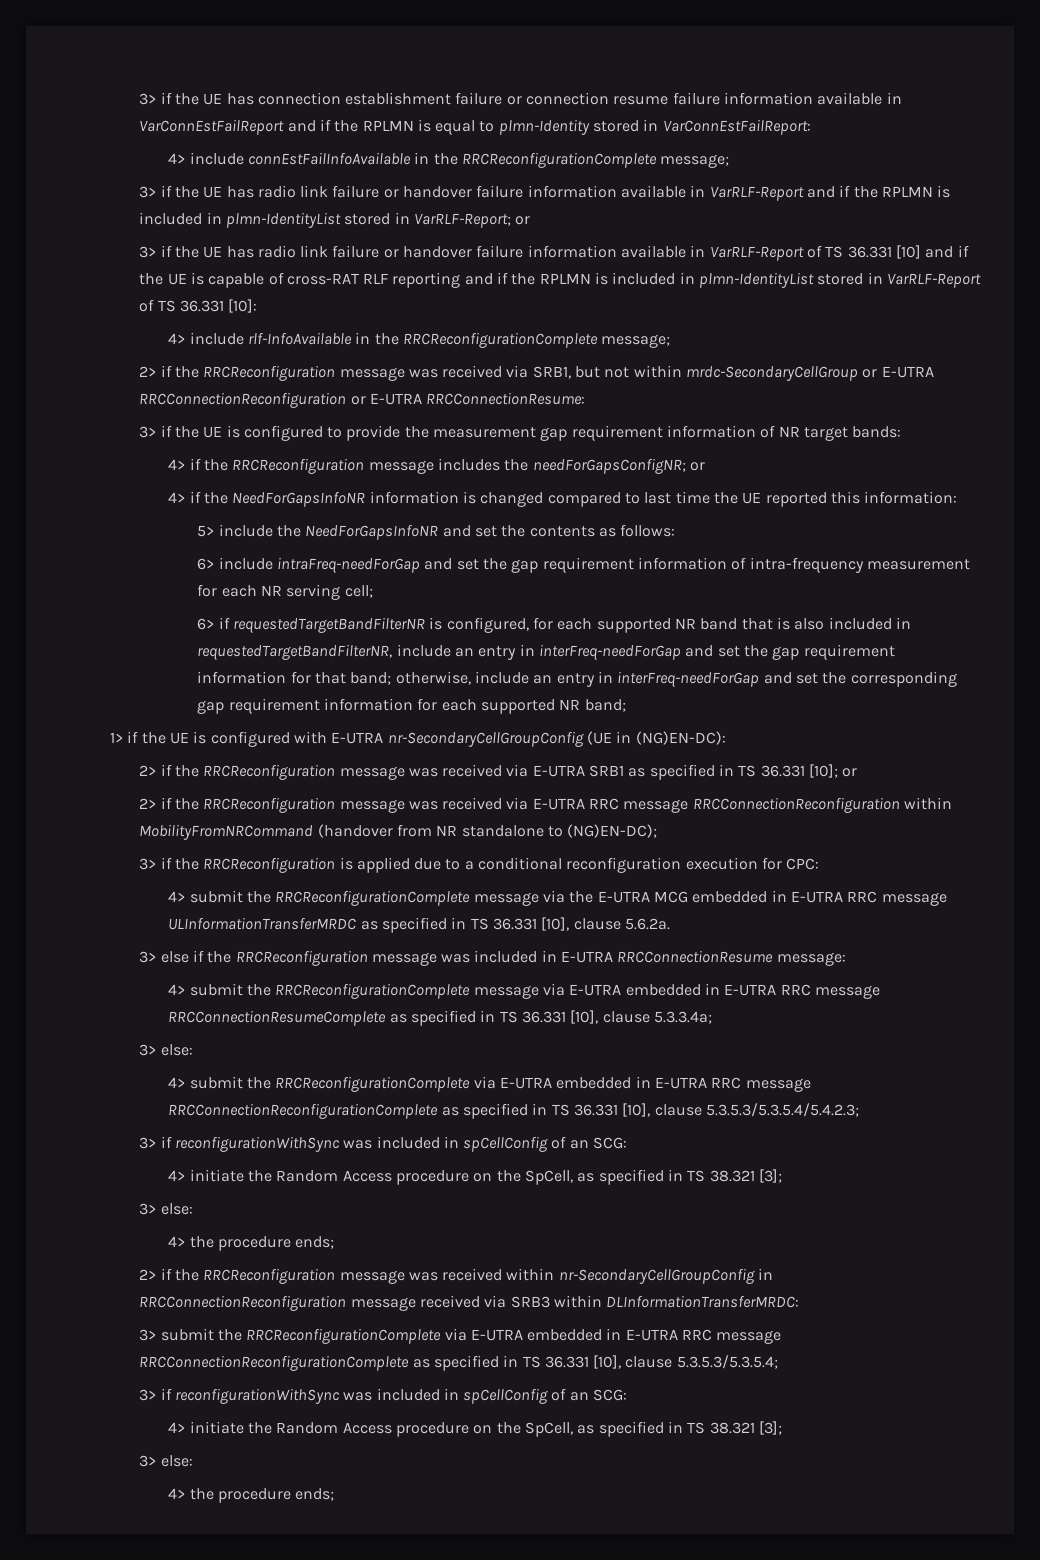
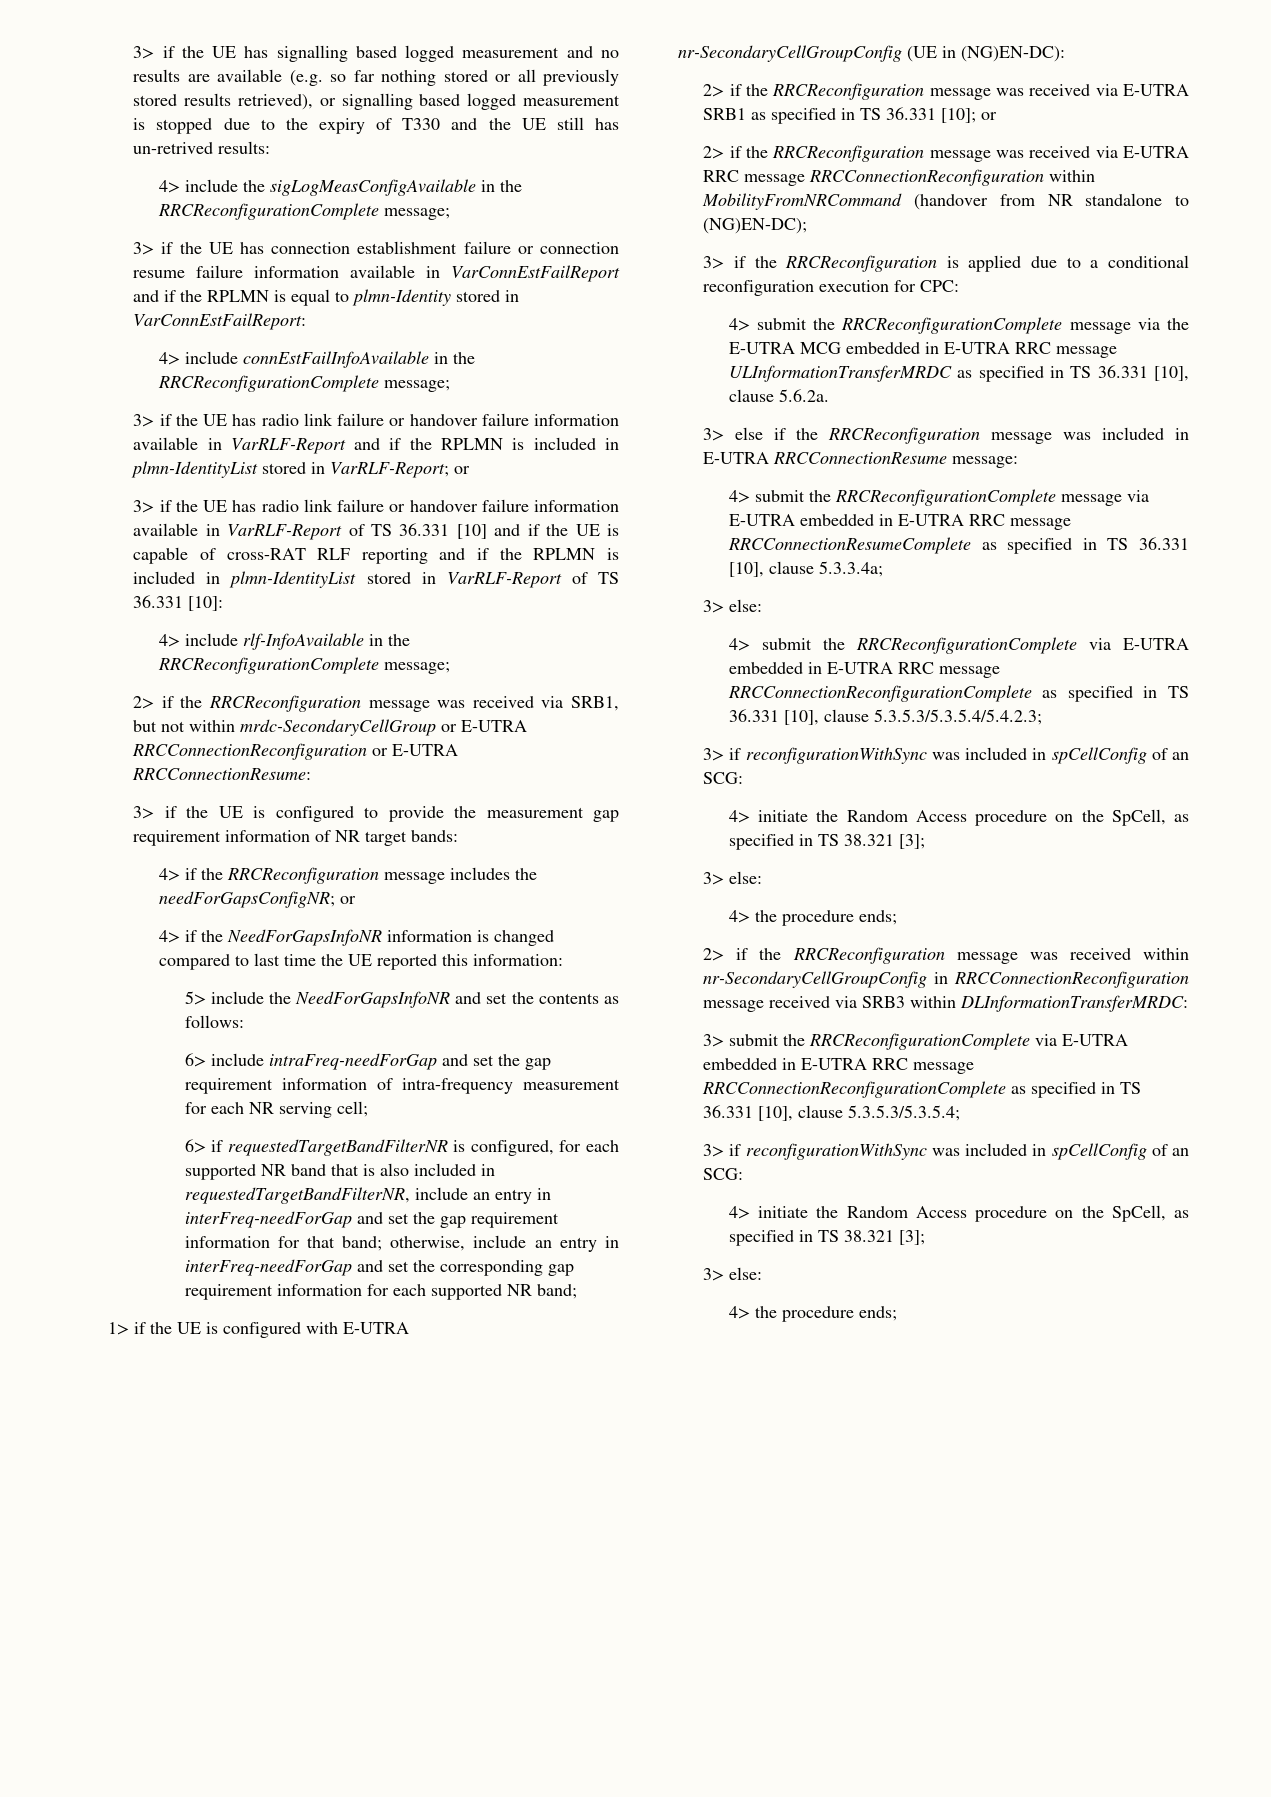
[139,92,254,105] 3> if the UE has -> [133,45,619,62] [133,69,620,86] [133,93,620,110] [133,117,620,134] [133,141,271,154] [158,179,522,196] [157,203,450,220] [133,242,265,255] 3> if the UE has signalling based logged measurement and no results are available (e.g. so far nothing stored or all previously stored results retrieved), or signalling based logged measurement is stopped due to the expiry of T330 and the UE still has un-retrived results: // 4> include the sigLogMeasConfigAvailable in the RRCReconfigurationComplete message; // 3> if the UE has

